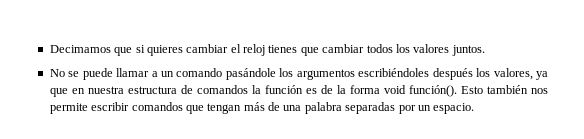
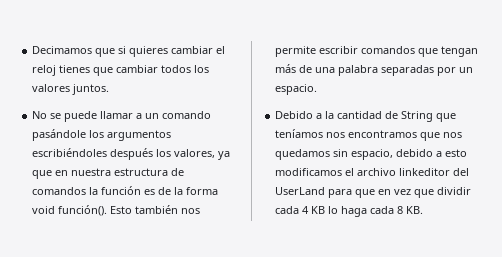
(475, 108) none -> [275,111,457,122] [275,129,463,141] [275,149,468,160] [275,168,470,176] [275,187,472,198] [275,206,424,217] // Debido a la cantidad de String que teníamos nos encontramos que nos quedamos sin espacio, debido a esto modificamos el archivo linkeditor del UserLand para que en vez que dividir cada 4 KB lo haga cada 8 KB.

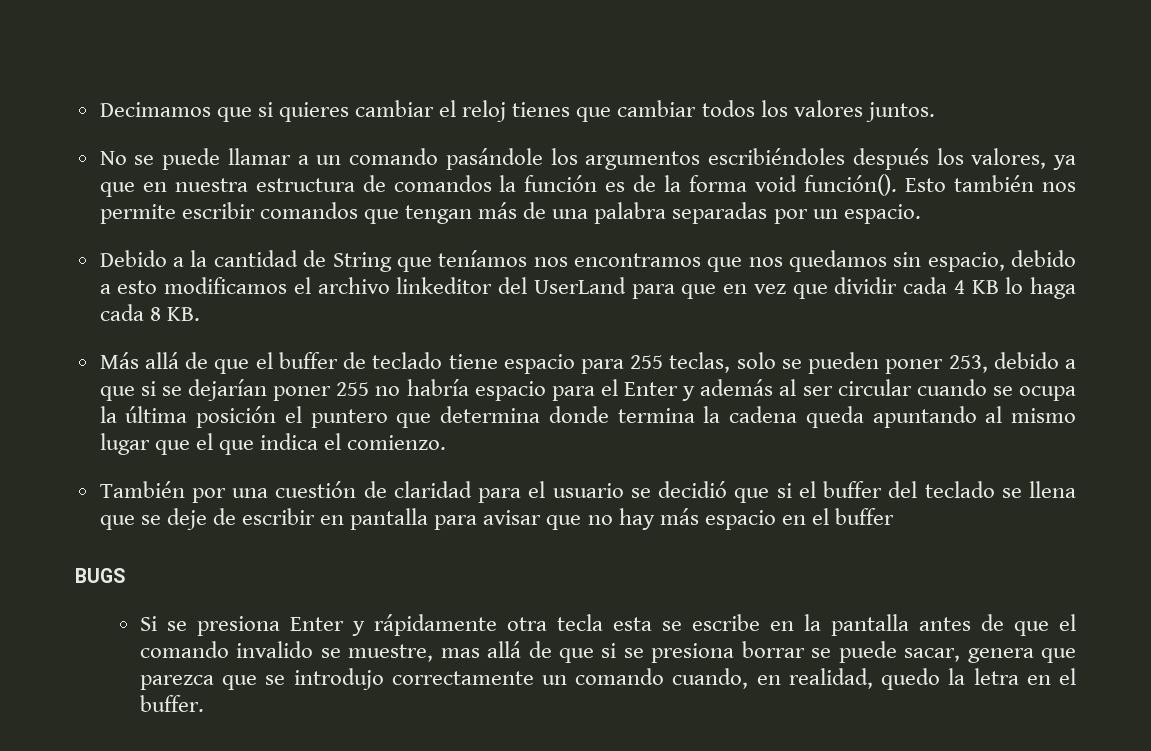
(424, 210) none -> [99,352,1077,374] [99,379,1076,401] [99,406,1077,428] [99,433,447,455] [99,481,1076,503] [99,508,894,530] [75,568,125,583] [139,614,1076,636] [139,641,1076,663] [139,668,1076,690] [139,695,204,712] // Más allá de que el buffer de teclado tiene espacio para 255 teclas, solo se pueden poner 253, debido a que si se dejarían poner 255 no habría espacio para el Enter y además al ser circular cuando se ocupa la última posición el puntero que determina donde termina la cadena queda apuntando al mismo lugar que el que indica el comienzo. // También por una cuestión de claridad para el usuario se decidió que si el buffer del teclado se llena que se deje de escribir en pantalla para avisar que no hay más espacio en el buffer // BUGS // Si se presiona Enter y rápidamente otra tecla esta se escribe en la pantalla antes de que el comando invalido se muestre, mas allá de que si se presiona borrar se puede sacar, genera que parezca que se introdujo correctamente un comando cuando, en realidad, quedo la letra en el buffer.

